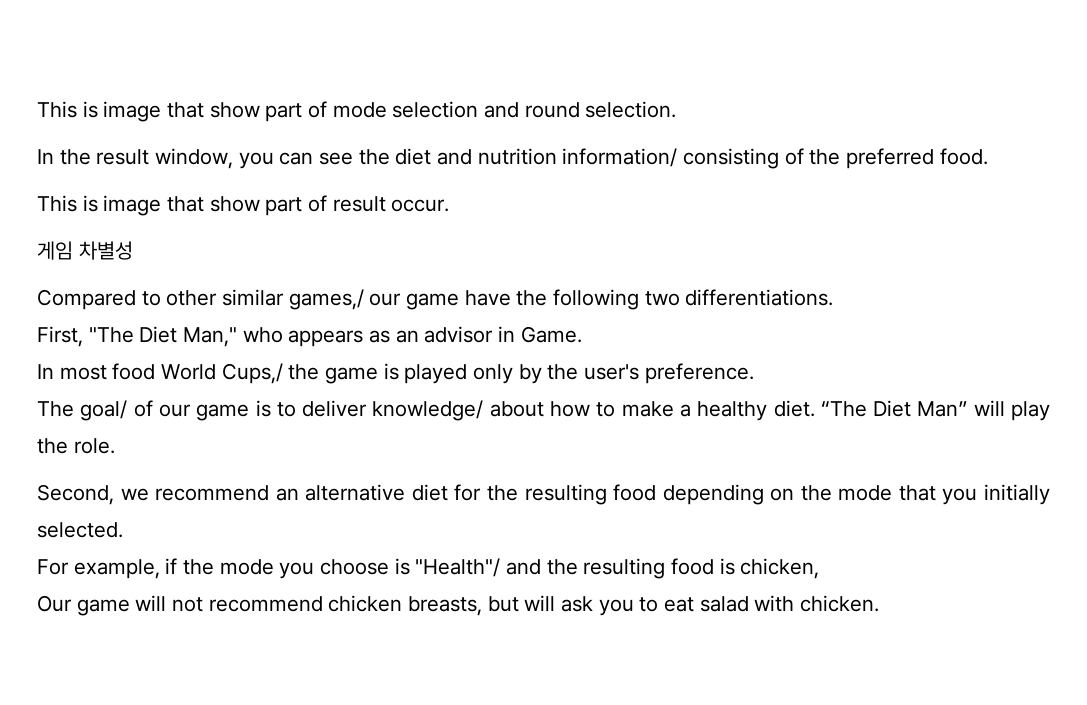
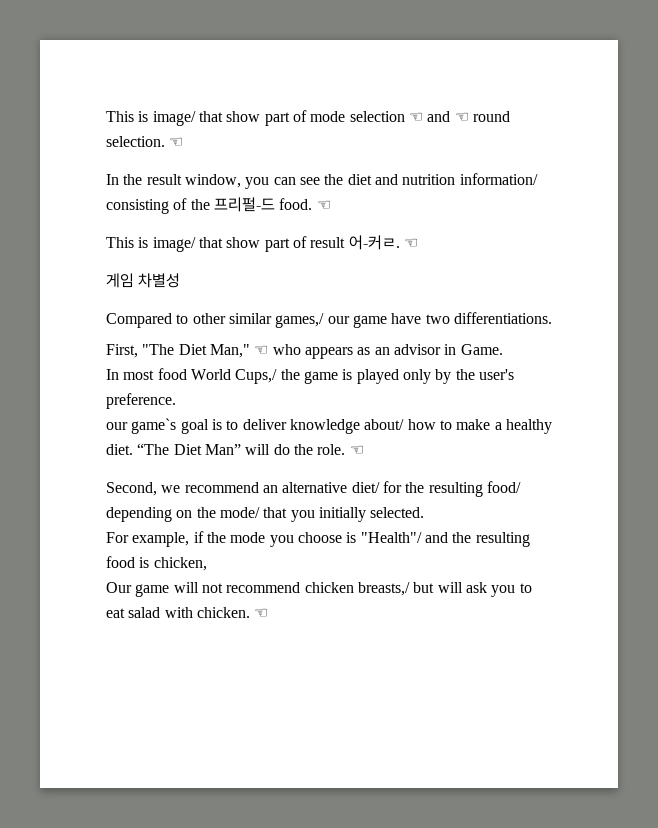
[37,101,162,122] This is image -> [106,111,196,126] This is image/
[484,102,520,118] and -> [408,111,469,122] ☜ and ☜
(677, 109) none -> [169,137,184,147] ☜
[846,148,935,169] preferred -> [213,197,275,212] 프리펄-드
[37,195,162,216] // This is image -> [316,200,331,210] [106,237,196,252] ☜ // This is image/
[391,199,450,212] occur. -> [348,235,418,250] 어-커ㄹ. ☜
[516,289,640,310] the following -> (422, 318) none
(238, 337) none -> [254,345,269,355] ☜
[37,400,250,421] The goal/ of our game -> [106,418,209,434] our game`s goal
[372,400,544,421] knowledge/ about -> [289,419,405,434] knowledge about/
[1010,401,1050,421] play -> [273,444,290,455] do
(115, 446) none -> [349,445,364,455] ☜
[411,484,448,501] diet -> [351,482,380,493] diet/
[613,484,657,501] food -> [486,481,521,493] food/
[838,485,893,501] mode -> [219,507,260,518] mode/
[408,596,483,616] breasts, -> [357,582,410,596] breasts,/
(880, 603) none -> [254,608,269,618] ☜

